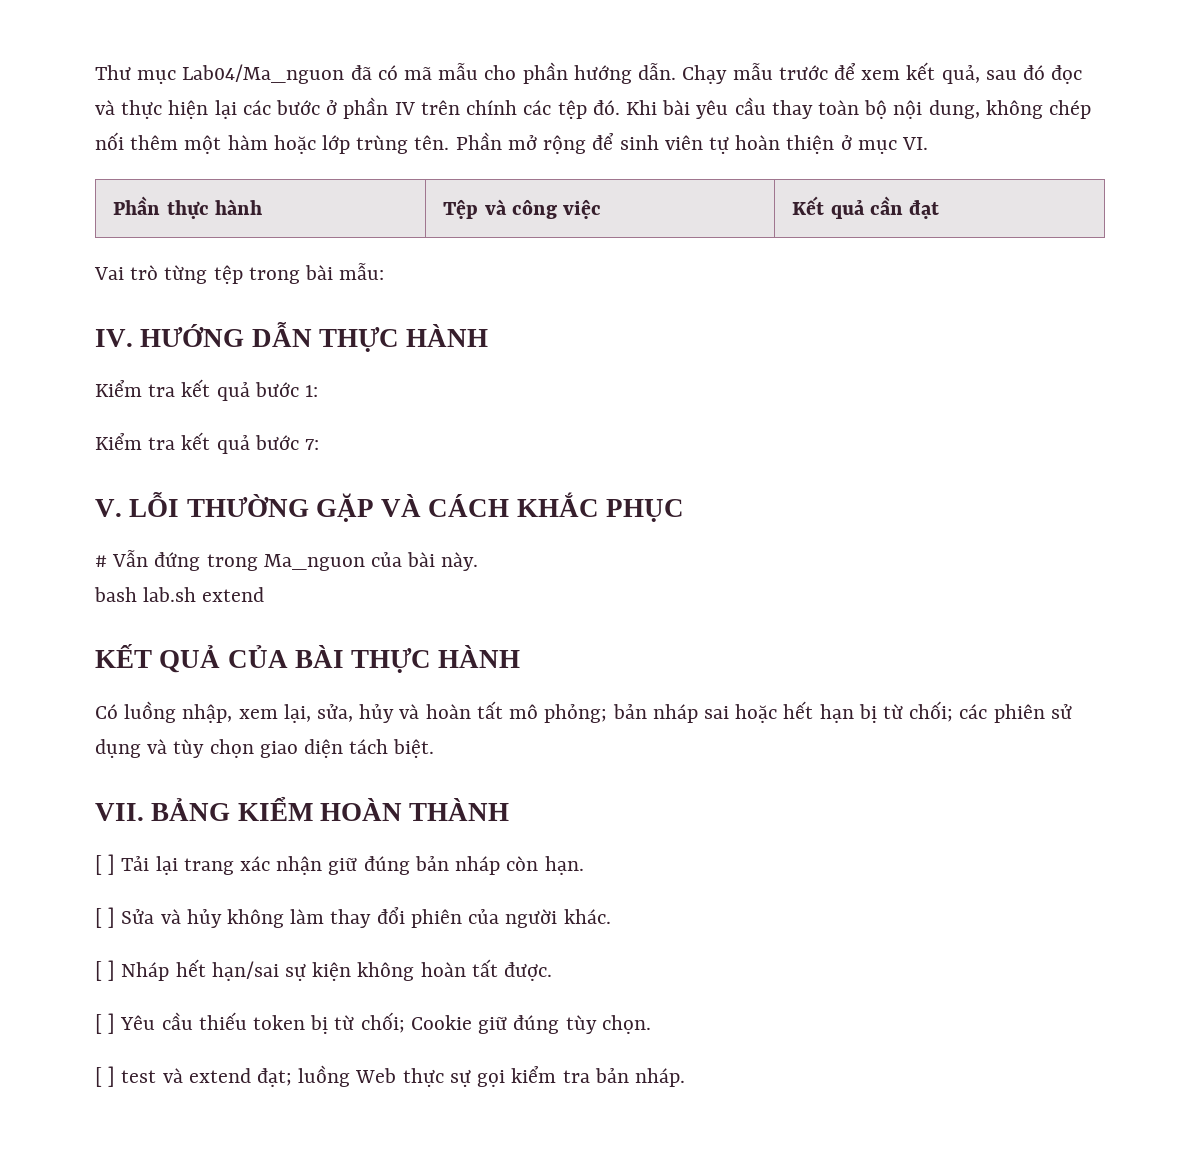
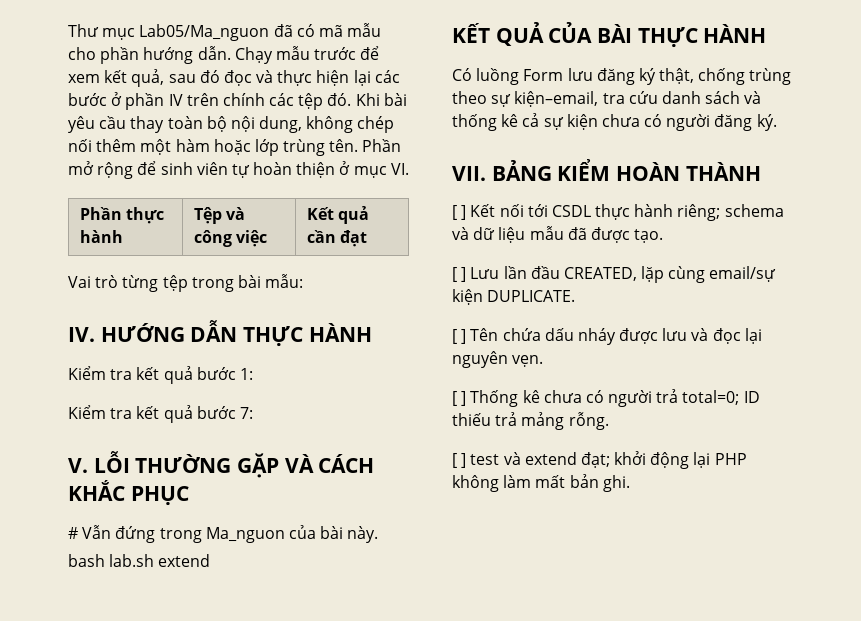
[182,64,345,84] Lab04/Ma_nguon -> [139,24,270,41] Lab05/Ma_nguon
[182,701,1072,723] [95,739,435,758] nhập, xem lại, sửa, hủy và hoàn tất mô phỏng; bản nháp sai hoặc hết hạn bị từ chối; các phiên sử dụng và tùy chọn giao diện tách biệt. -> [523,68,792,85] [452,91,762,107] [452,113,777,131] Form lưu đăng ký thật, chống trùng theo sự kiện–email, tra cứu danh sách và thống kê cả sự kiện chưa có người đăng ký.
[121,856,584,875] [95,907,611,928] [95,959,553,981] [95,1012,651,1034] Tải lại trang xác nhận giữ đúng bản nháp còn hạn. // [ ] Sửa và hủy không làm thay đổi phiên của người khác. // [ ] Nháp hết hạn/sai sự kiện không hoàn tất được. // [ ] Yêu cầu thiếu token bị từ chối; Cookie giữ đúng tùy chọn. -> [470,204,784,221] [452,226,664,243] [452,266,777,283] [452,289,576,305] [452,328,762,345] [452,351,544,368] [452,389,760,407] [452,412,609,430] Kết nối tới CSDL thực hành riêng; schema và dữ liệu mẫu đã được tạo. // [ ] Lưu lần đầu CREATED, lặp cùng email/sự kiện DUPLICATE. // [ ] Tên chứa dấu nháy được lưu và đọc lại nguyên vẹn. // [ ] Thống kê chưa có người trả total=0; ID thiếu trả mảng rỗng.
[298,1065,685,1087] luồng Web thực sự gọi kiểm tra bản nháp. -> [614,451,747,469] [452,474,630,492] khởi động lại PHP không làm mất bản ghi.

